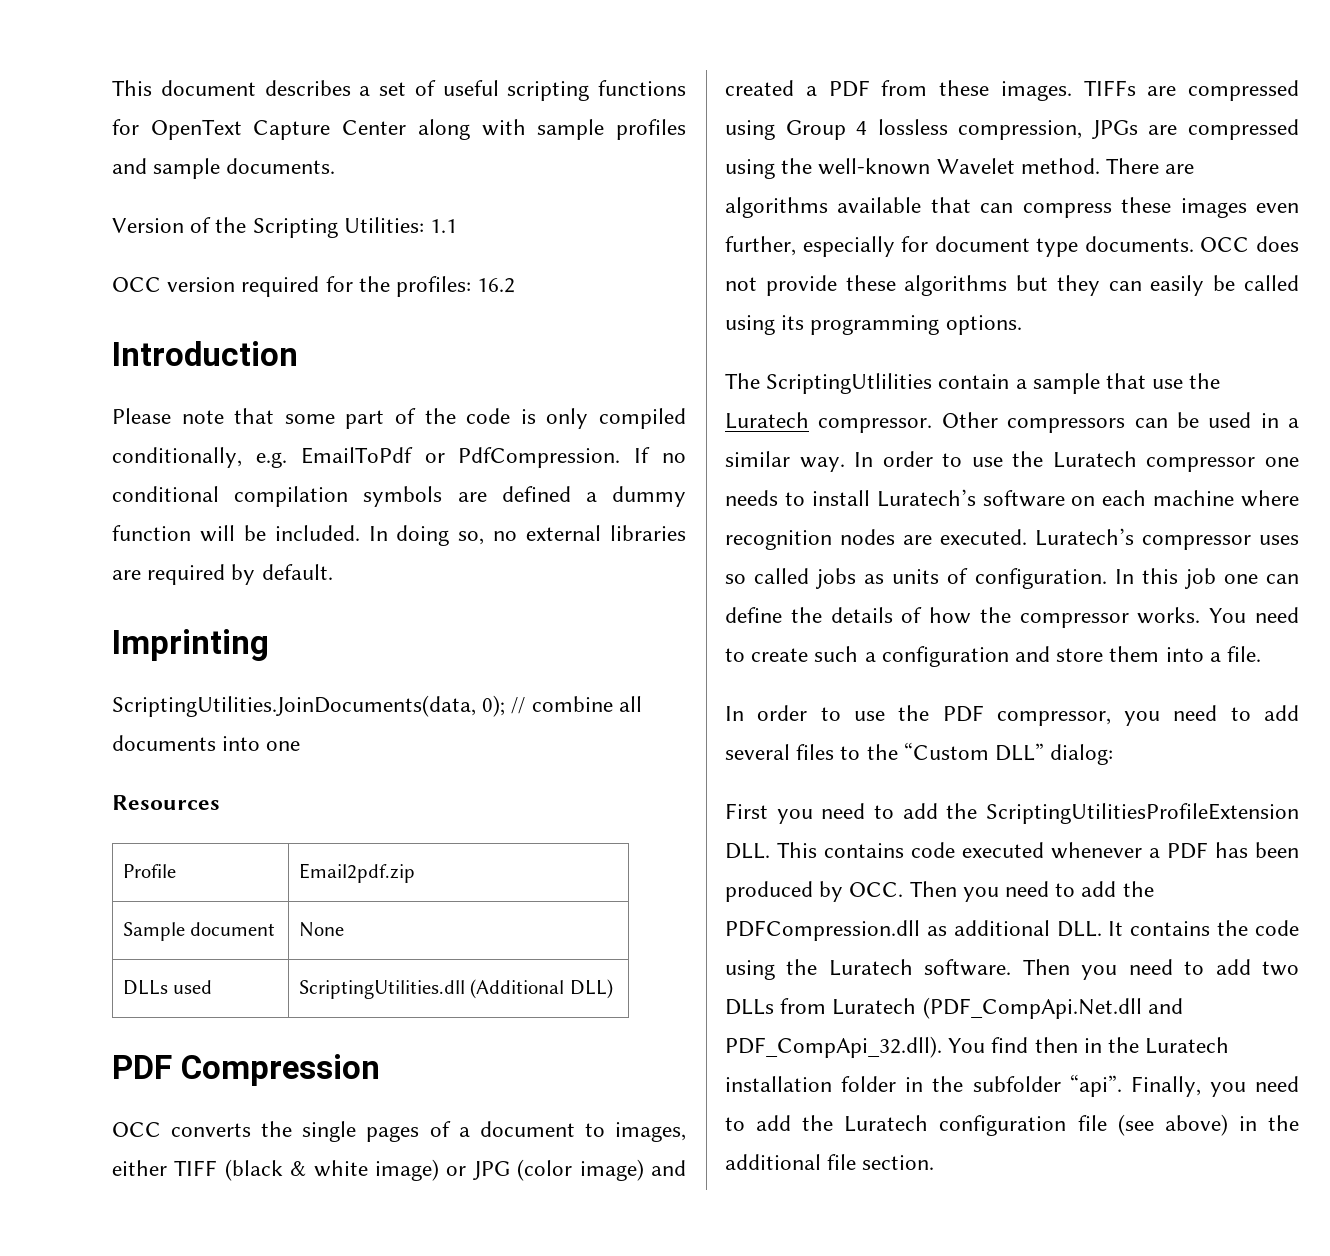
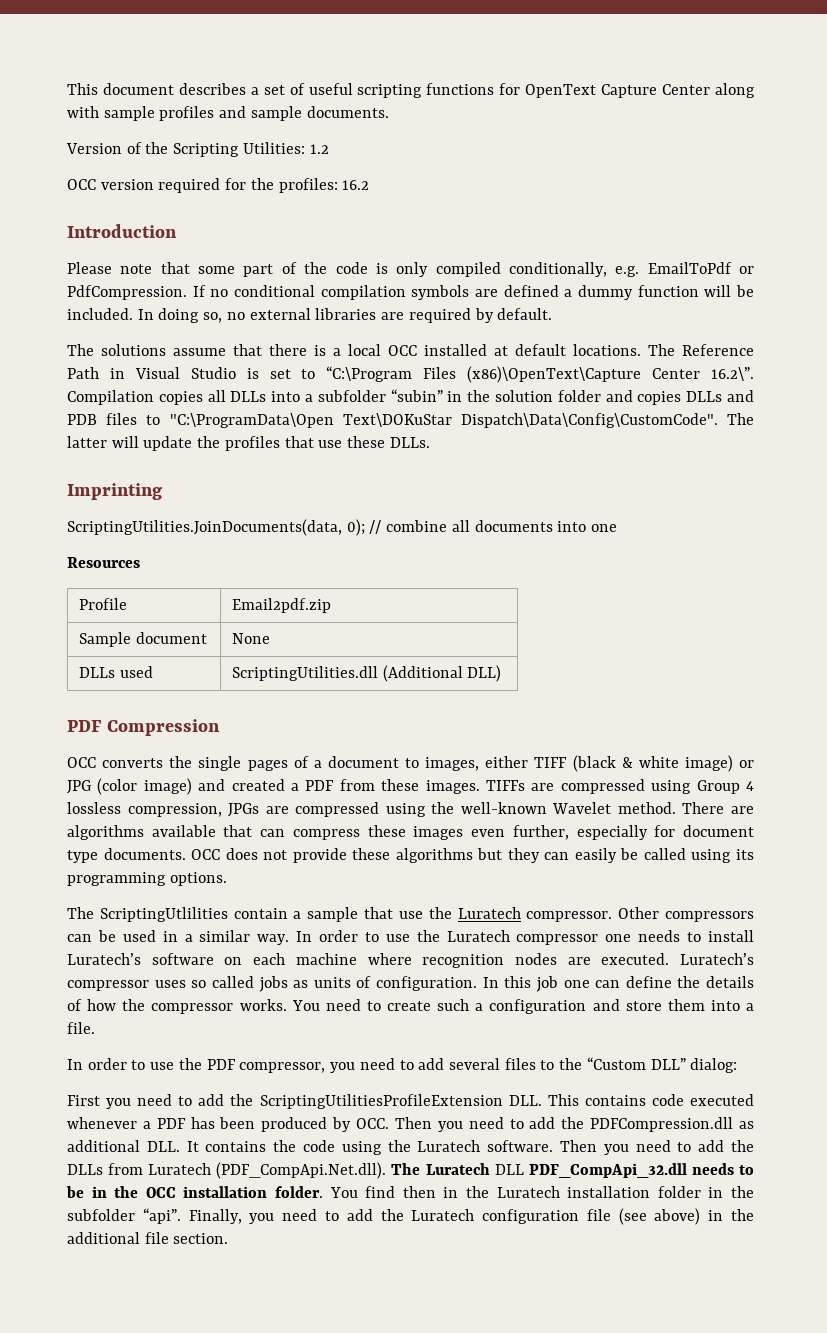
[430,219,458,233] 1.1 -> [309,144,329,154] 1.2
(333, 572) none -> [67,344,754,356] [67,366,754,383] [67,389,754,405] [67,413,754,428] [67,436,430,451] // The solutions assume that there is a local OCC installed at default locations. The Reference Path in Visual Studio is set to “C:\Program Files (x86)\OpenText\Capture Center 16.2\”. Compilation copies all DLLs into a subfolder “subin” in the solution folder and copies DLLs and PDB files to "C:\ProgramData\Open Text\DOKuStar Dispatch\Data\Config\CustomCode". The latter will update the profiles that use these DLLs.
[1262,961,1299,976] two -> [730,1140,754,1152] the
[922,997,1183,1019] [725,1036,942,1058] (PDF_CompApi.Net.dll and PDF_CompApi_32.dll). -> [216,1162,754,1179] [66,1186,323,1198] (PDF_CompApi.Net.dll). The Luratech DLL PDF_CompApi_32.dll needs to be in the OCC installation folder.

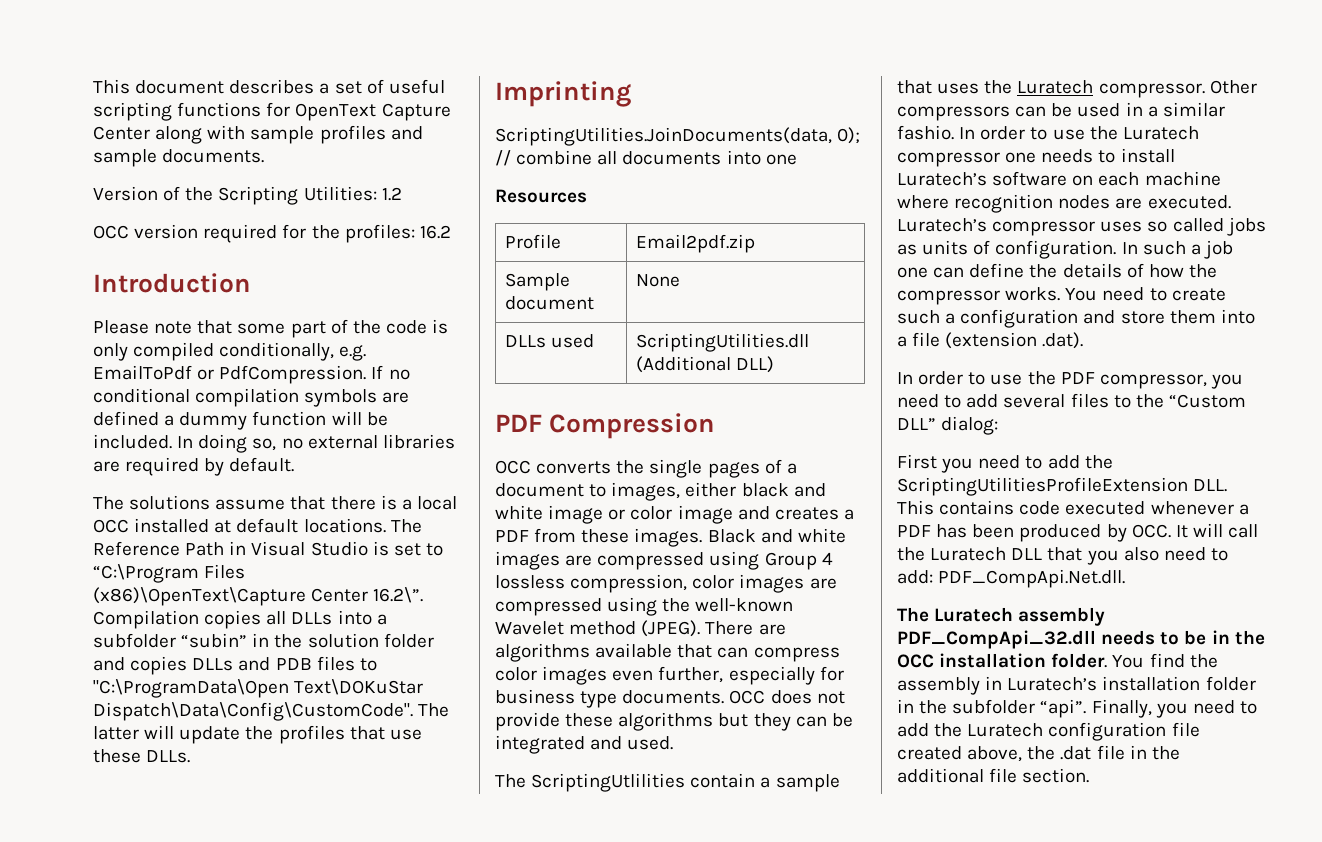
[534,755,754,772] [67,778,285,795] TIFF (black & white image) or JPG (color image) and created -> [741,483,826,497] [495,505,839,524] black and white image or color image and creates
[485,780,525,791] TIFFs -> [707,528,846,543] [495,551,560,570] Black and white images
[228,803,260,817] JPGs -> [692,574,805,593] color images
[617,802,676,814] method. -> [569,620,701,637] method (JPEG).
[367,825,406,837] these -> [495,667,537,681] color
[683,825,755,837] document -> [495,689,575,704] business
[574,848,754,863] [67,872,227,886] easily be called using its programming options. -> [831,713,853,727] [495,735,674,754] be integrated and used.
[398,911,423,919] use -> [937,83,980,94] uses
[257,934,290,945] way. -> [897,125,954,140] fashio.
[504,976,532,988] this -> [1142,241,1201,255] such a
[67,1022,95,1034] file. -> [912,332,1084,349] file (extension .dat).
[394,1117,755,1132] [67,1140,754,1155] [67,1162,387,1179] Then you need to add the PDFCompression.dll as additional DLL. It contains the code using the Luratech software. Then you need to add the DLLs from Luratech (PDF_CompApi.Net.dll). -> [1175,523,1259,538] [897,547,1228,565] [897,569,1126,588] It will call the Luratech DLL that you also need to add: PDF_CompApi.Net.dll. //
[494,1164,524,1175] DLL -> [1018,607,1106,626] assembly
[402,1186,560,1198] then in the Luratech -> [1189,654,1218,668] [897,676,1098,695] the assembly in Luratech’s
[618,1208,701,1225] (see above) -> [897,745,1125,762] created above, the .dat file

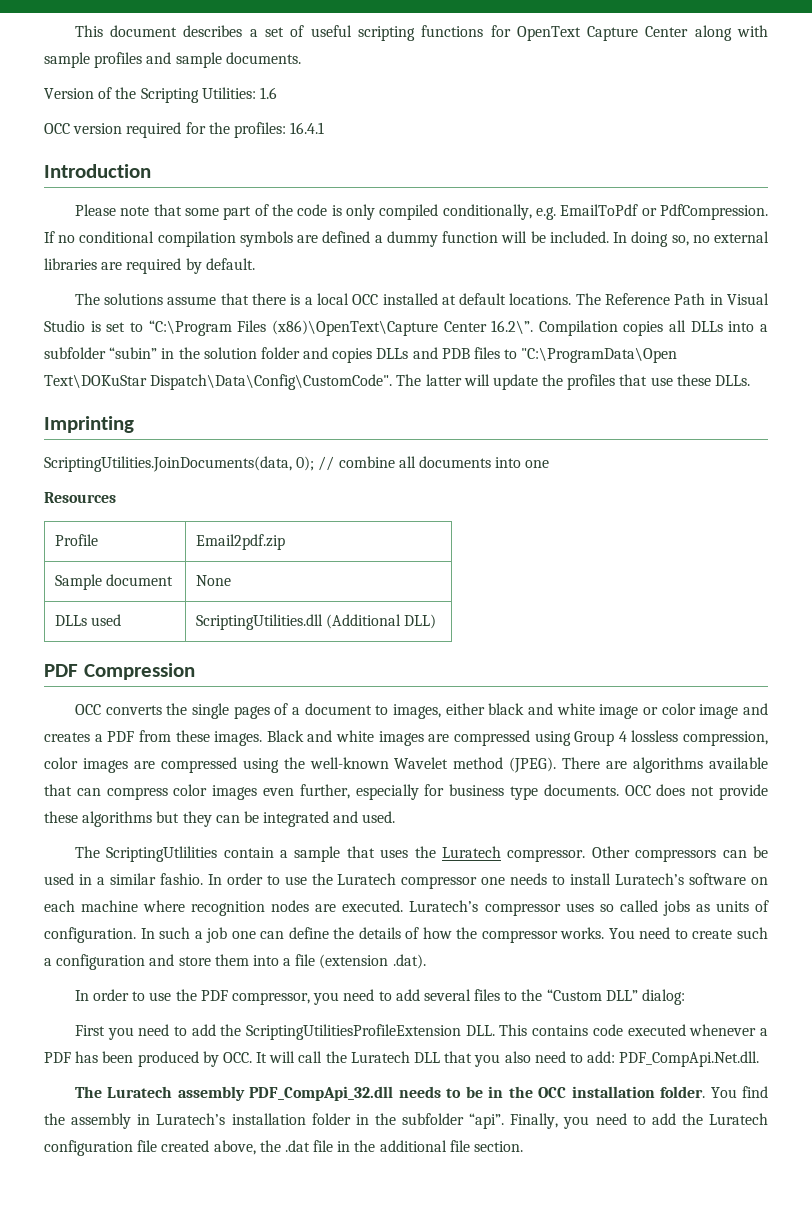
[381,187,402,201] 1.2 -> [259,87,277,99] 1.6
[419,225,451,239] 16.2 -> [290,122,325,134] 16.4.1

